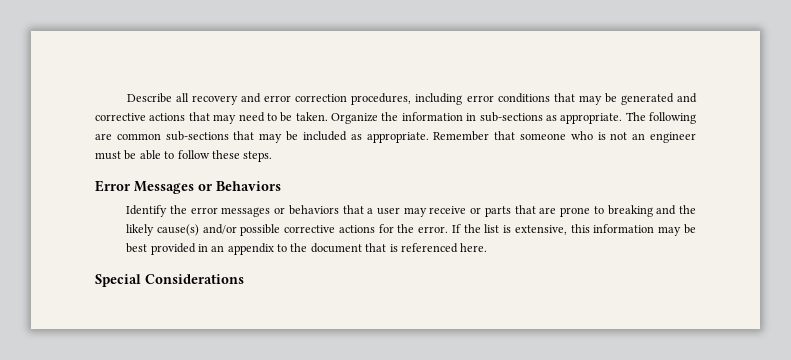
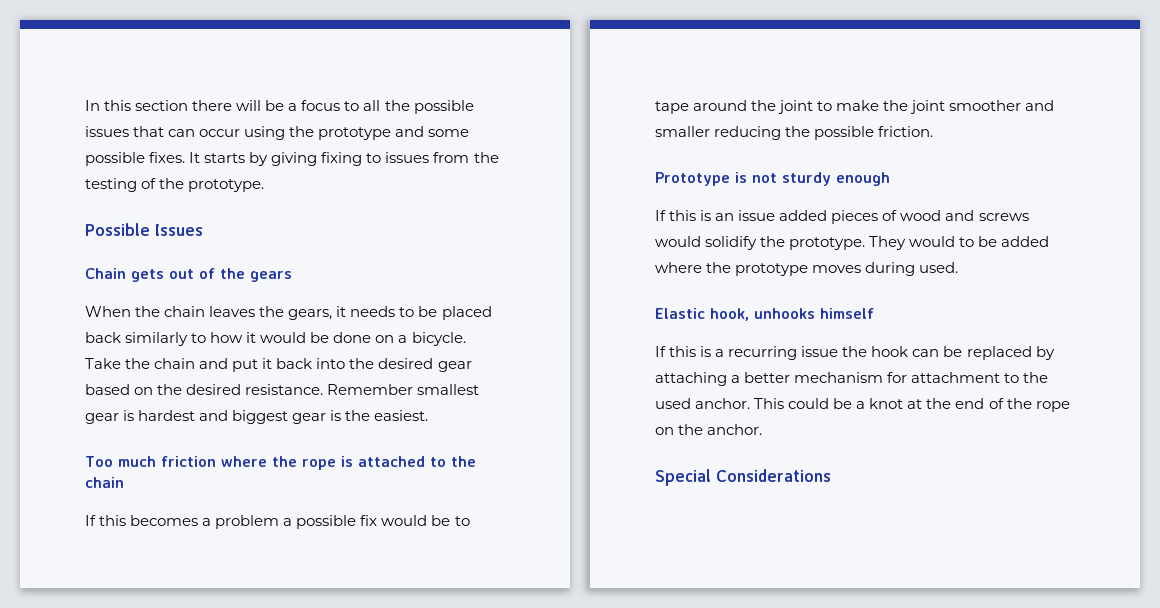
[126,93,697,105] [95,112,696,124] [95,131,696,143] [95,150,273,162] [95,180,281,194] [126,205,696,217] [126,224,696,236] [126,243,488,255] Describe all recovery and error correction procedures, including error conditions that may be generated and corrective actions that may need to be taken. Organize the information in sub-sections as appropriate. The following are common sub-sections that may be included as appropriate. Remember that someone who is not an engineer must be able to follow these steps. // Error Messages or Behaviors // Identify the error messages or behaviors that a user may receive or parts that are prone to breaking and the likely cause(s) and/or possible corrective actions for the error. If the list is extensive, this information may be best provided in an appendix to the document that is referenced here. -> [85,100,474,114] [85,126,470,140] [85,152,499,166] [85,178,265,192] [85,223,203,236] [85,268,292,282] [85,306,492,320] [85,332,466,346] [85,358,472,372] [85,384,480,395] [85,410,429,424] [85,456,476,470] [85,477,124,488] [85,515,470,529] [655,100,1055,114] [655,126,934,140] [655,172,890,186] [655,210,1029,224] [655,236,1050,250] [655,262,959,276] [655,308,874,321] [655,346,1055,360] [655,372,1049,386] [655,398,1070,412] [655,424,763,435] In this section there will be a focus to all the possible issues that can occur using the prototype and some possible fixes. It starts by giving fixing to issues from the testing of the prototype. // Possible Issues // Chain gets out of the gears // When the chain leaves the gears, it needs to be placed back similarly to how it would be done on a bicycle. Take the chain and put it back into the desired gear based on the desired resistance. Remember smallest gear is hardest and biggest gear is the easiest. // Too much friction where the rope is attached to the chain // If this becomes a problem a possible fix would be to tape around the joint to make the joint smoother and smaller reducing the possible friction. // Prototype is not sturdy enough // If this is an issue added pieces of wood and screws would solidify the prototype. They would to be added where the prototype moves during used. // Elastic hook, unhooks himself // If this is a recurring issue the hook can be replaced by attaching a better mechanism for attachment to the used anchor. This could be a knot at the end of the rope on the anchor.

